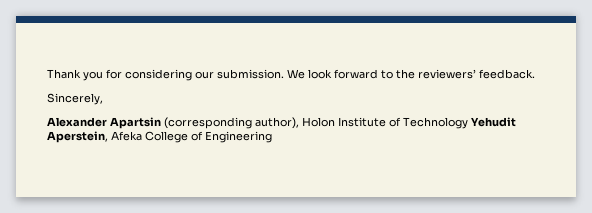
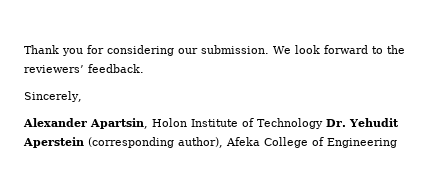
[110,117,299,129] Apartsin (corresponding author), -> [90,118,148,129] Apartsin,
[471,117,516,127] [47,131,108,143] Yehudit Aperstein, -> [326,118,399,127] [23,137,223,148] Dr. Yehudit Aperstein (corresponding author),

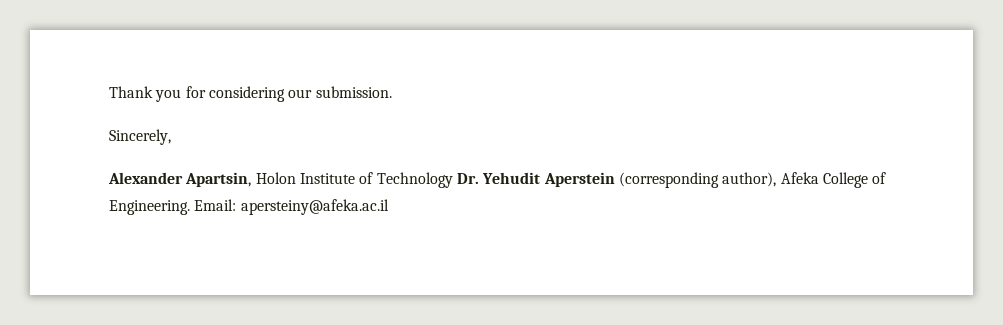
[273,45,405,54] [24,64,144,73] We look forward to the reviewers’ feedback. -> (392, 92) none
[327,138,397,148] Engineering -> [109,199,389,215] Engineering. Email: apersteiny@afeka.ac.il

